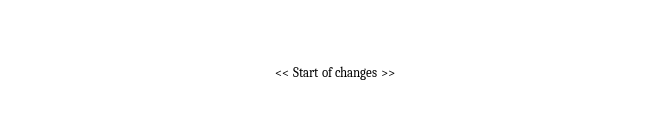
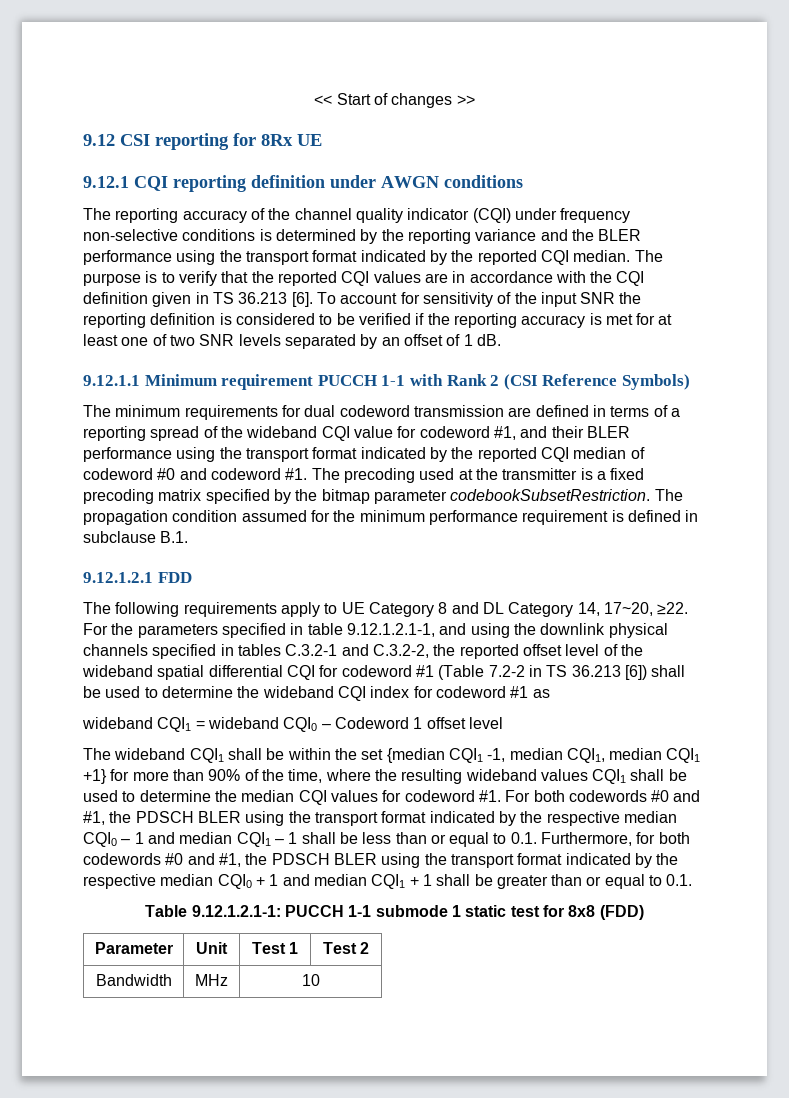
(395, 73) none -> [83,133,322,150] [83,175,523,192] [83,208,631,223] [83,229,642,244] [83,250,663,265] [83,271,645,286] [83,292,642,307] [83,313,673,328] [83,334,501,349] [83,374,690,390] [83,405,680,420] [83,426,630,441] [83,447,645,462] [83,468,645,483] [83,489,683,504] [83,510,699,525] [83,531,189,543] [83,572,192,583] [83,602,689,617] [83,623,668,638] [83,644,643,659] [82,665,686,680] [83,686,550,701] [82,717,503,732] [83,748,701,763] [83,769,687,784] [83,790,701,805] [83,811,677,826] [83,832,690,847] [83,853,679,868] [83,874,693,889] [145,905,644,920] [94,942,173,954] [196,942,228,954] [251,942,299,954] [322,942,370,954] [95,974,172,986] [195,974,228,986] [301,974,320,986] // 9.12 CSI reporting for 8Rx UE // 9.12.1 CQI reporting definition under AWGN conditions // The reporting accuracy of the channel quality indicator (CQI) under frequency non-selective conditions is determined by the reporting variance and the BLER performance using the transport format indicated by the reported CQI median. The purpose is to verify that the reported CQI values are in accordance with the CQI definition given in TS 36.213 [6]. To account for sensitivity of the input SNR the reporting definition is considered to be verified if the reporting accuracy is met for at least one of two SNR levels separated by an offset of 1 dB. // 9.12.1.1 Minimum requirement PUCCH 1-1 with Rank 2 (CSI Reference Symbols) // The minimum requirements for dual codeword transmission are defined in terms of a reporting spread of the wideband CQI value for codeword #1, and their BLER performance using the transport format indicated by the reported CQI median of codeword #0 and codeword #1. The precoding used at the transmitter is a fixed precoding matrix specified by the bitmap parameter codebookSubsetRestriction. The propagation condition assumed for the minimum performance requirement is defined in subclause B.1. // 9.12.1.2.1 FDD // The following requirements apply to UE Category 8 and DL Category 14, 17~20, ≥22. For the parameters specified in table 9.12.1.2.1-1, and using the downlink physical channels specified in tables C.3.2-1 and C.3.2-2, the reported offset level of the wideband spatial differential CQI for codeword #1 (Table 7.2-2 in TS 36.213 [6]) shall be used to determine the wideband CQI index for codeword #1 as // wideband CQI1 = wideband CQI0 – Codeword 1 offset level // The wideband CQI1 shall be within the set {median CQI1 -1, median CQI1, median CQI1 +1} for more than 90% of the time, where the resulting wideband values CQI1 shall be used to determine the median CQI values for codeword #1. For both codewords #0 and #1, the PDSCH BLER using the transport format indicated by the respective median CQI0 – 1 and median CQI1 – 1 shall be less than or equal to 0.1. Furthermore, for both codewords #0 and #1, the PDSCH BLER using the transport format indicated by the respective median CQI0 + 1 and median CQI1 + 1 shall be greater than or equal to 0.1. // Table 9.12.1.2.1-1: PUCCH 1-1 submode 1 static test for 8x8 (FDD) // Parameter | Unit | Test 1 | Test 2 // Bandwidth | MHz | 10

